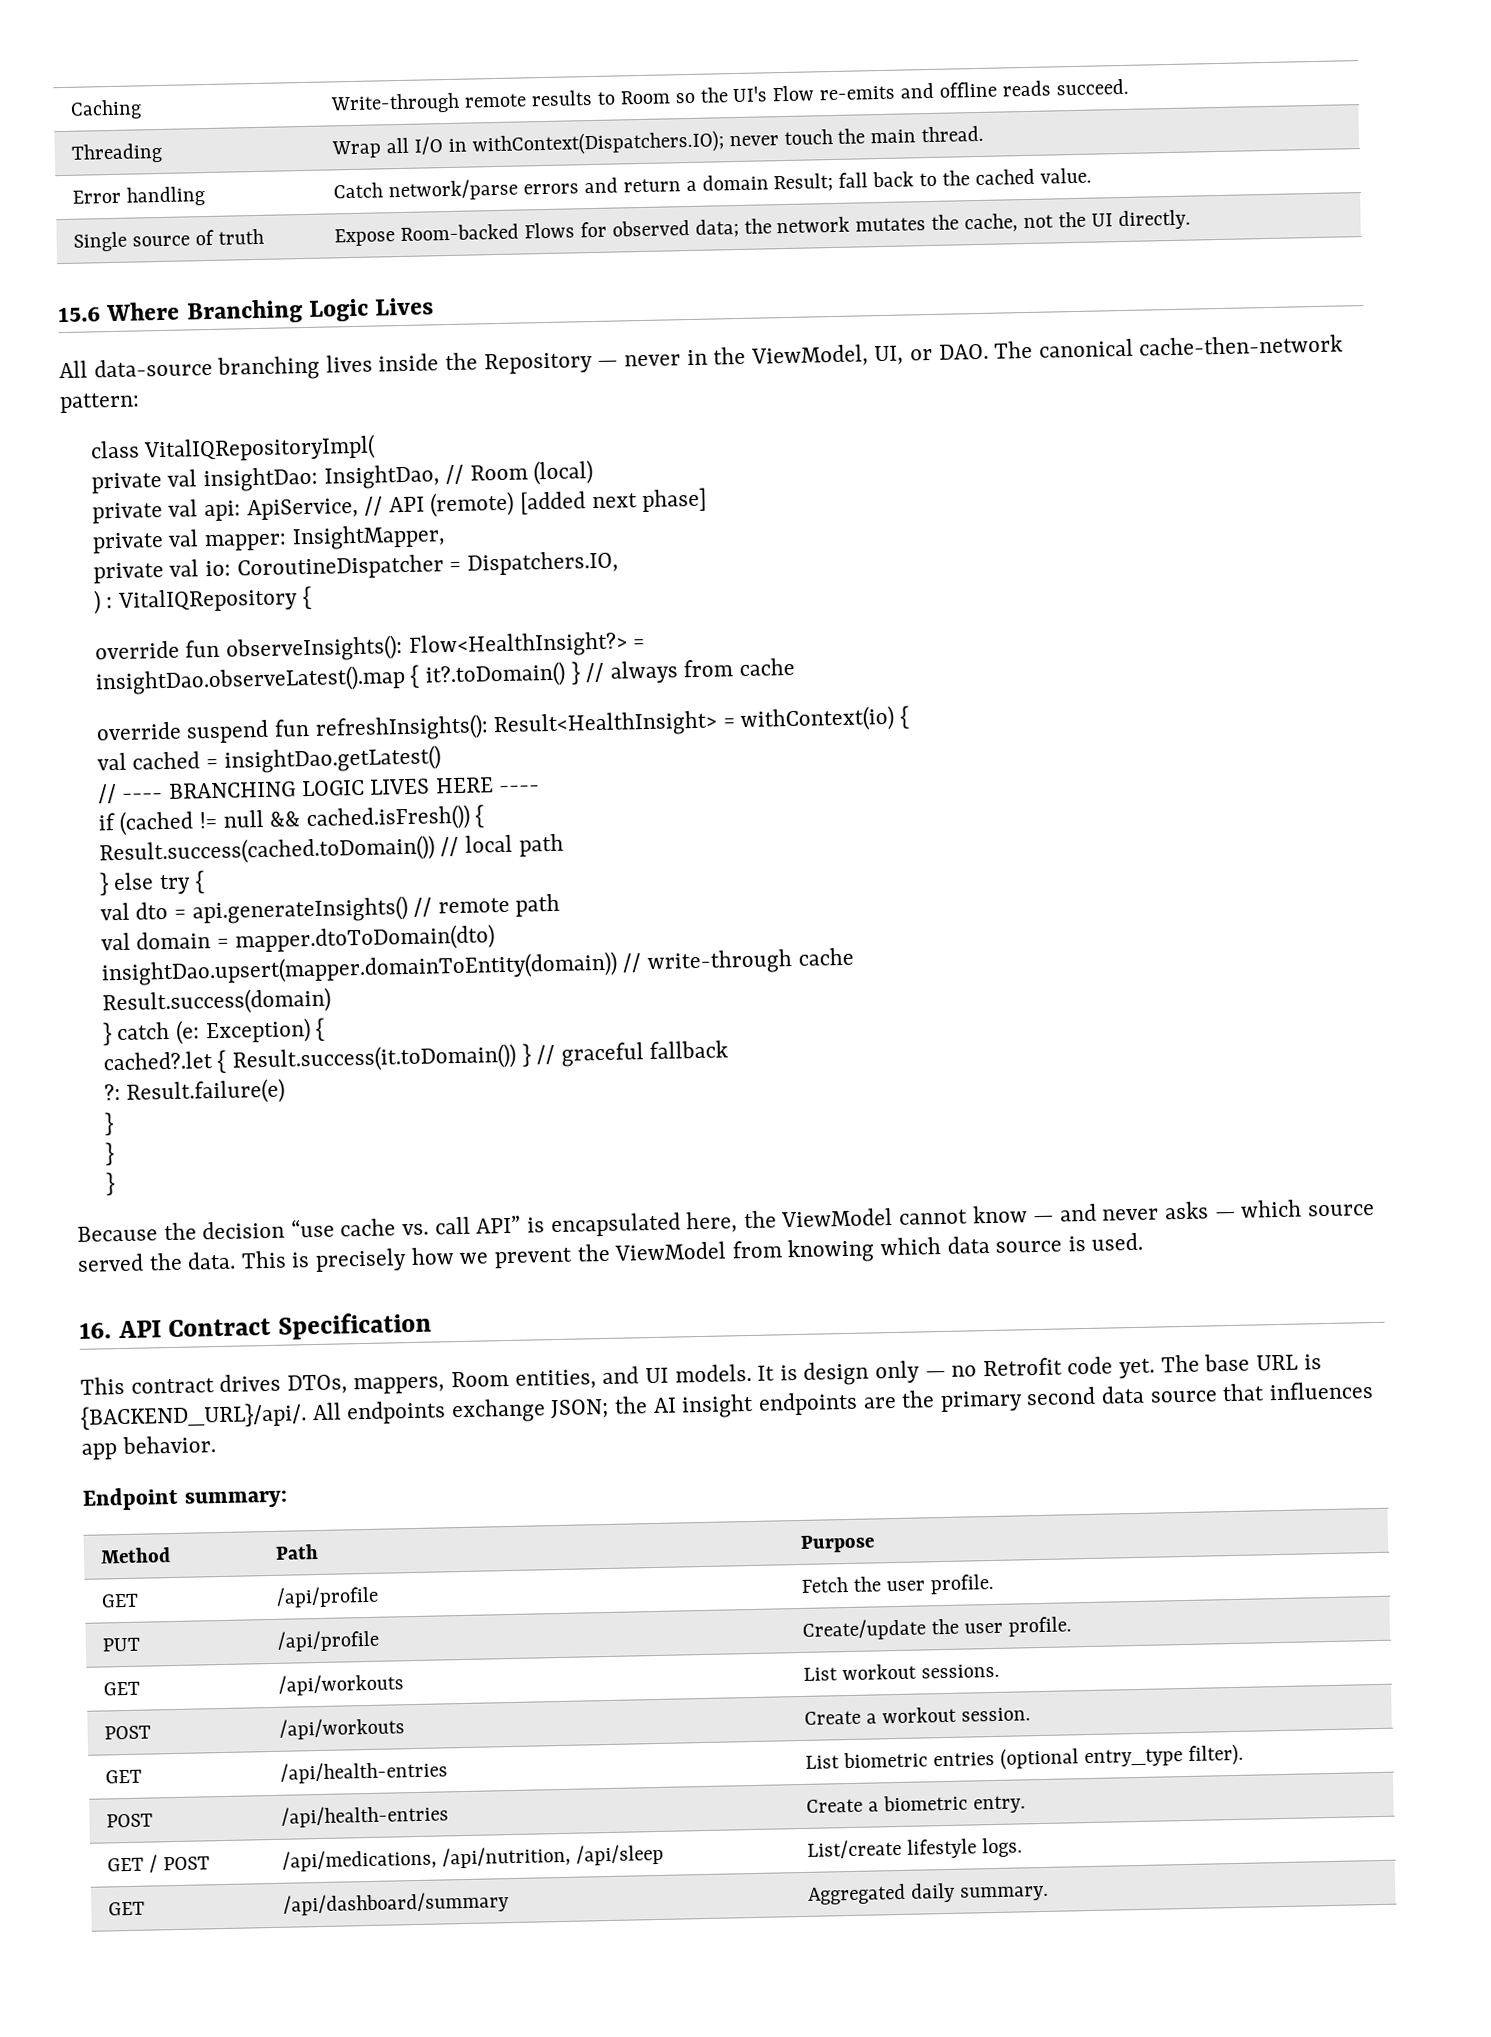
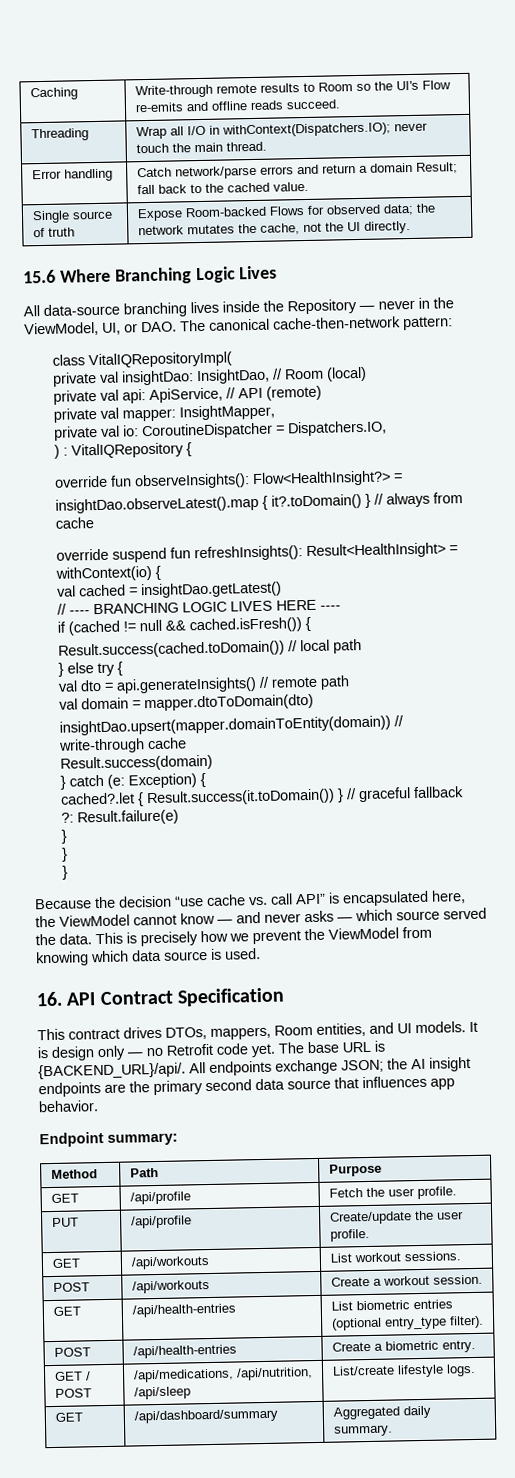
[520,487,708,515] [added next phase] -> (323, 393) none

